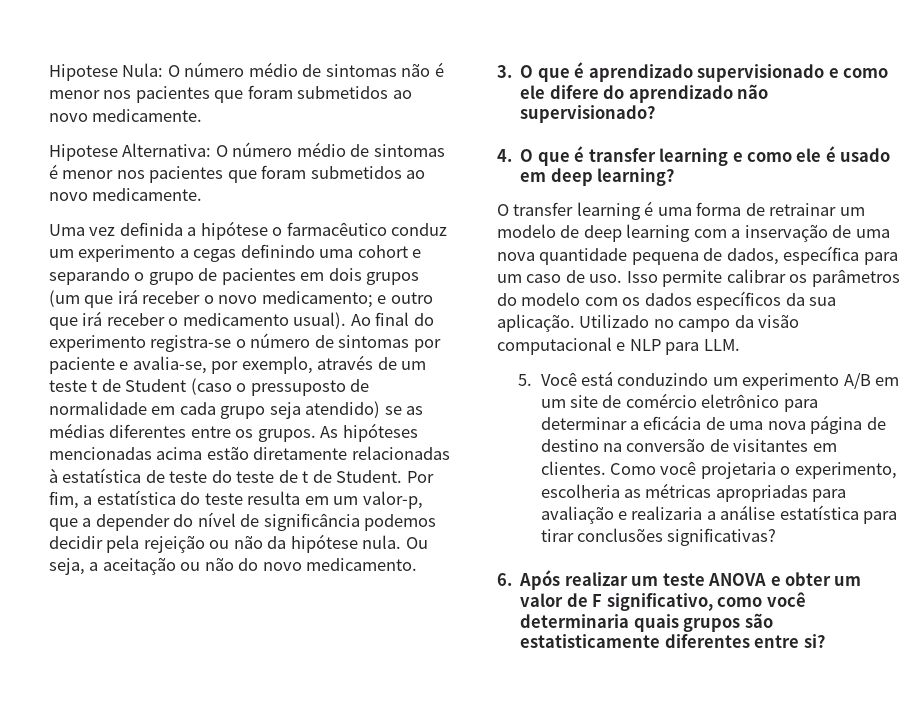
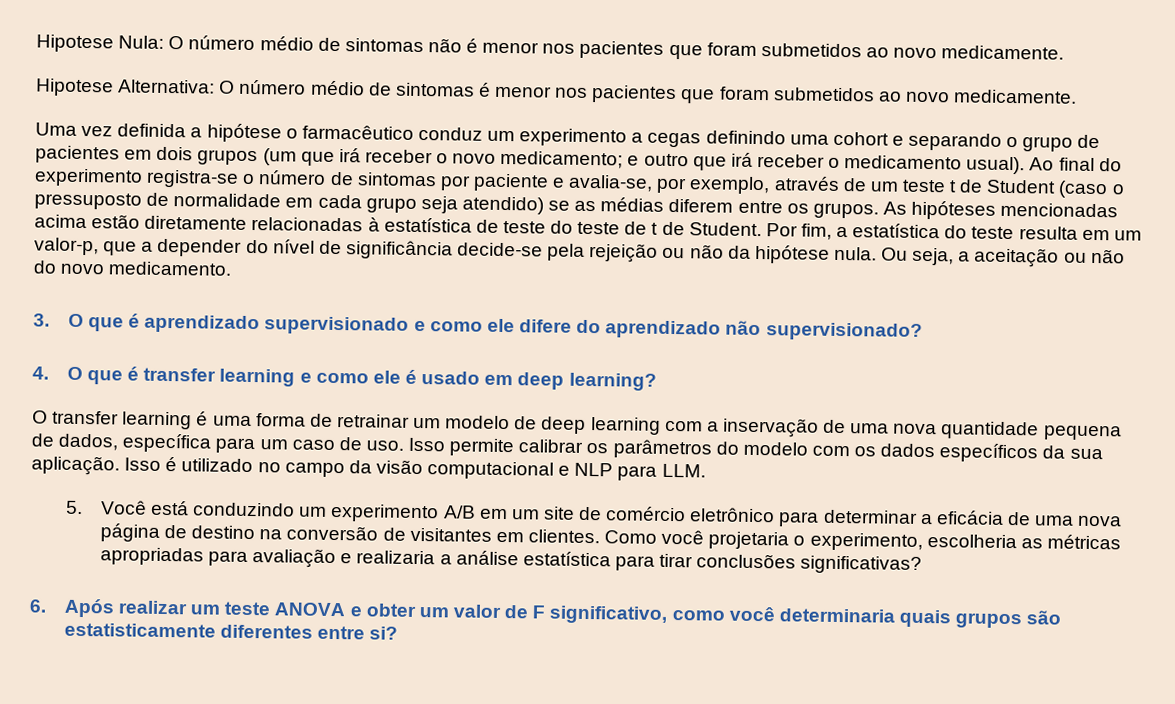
[109,424,187,438] diferentes -> [668,198,734,213] diferem
[364,514,437,531] [49,536,103,549] podemos decidir -> [457,242,544,257] decide-se
[579,314,650,328] Utilizado -> [124,457,254,473] Isso é utilizado

